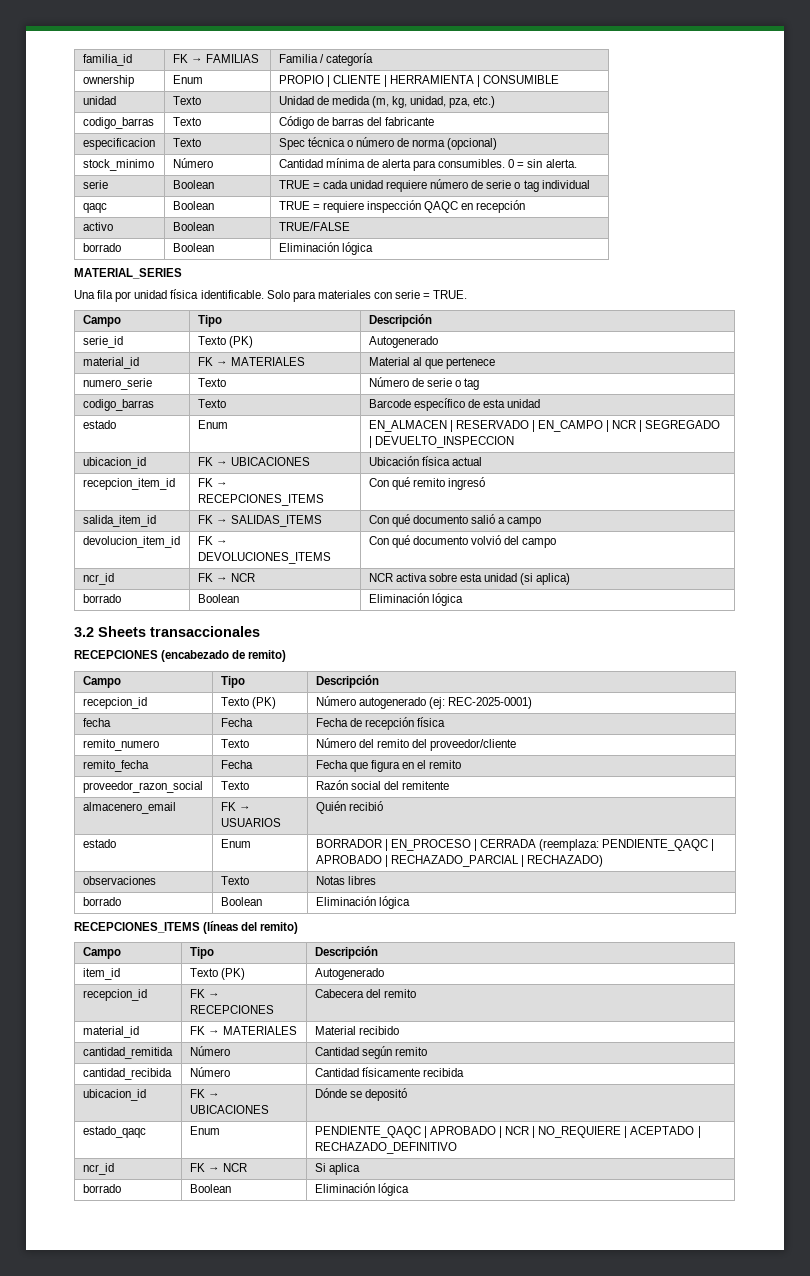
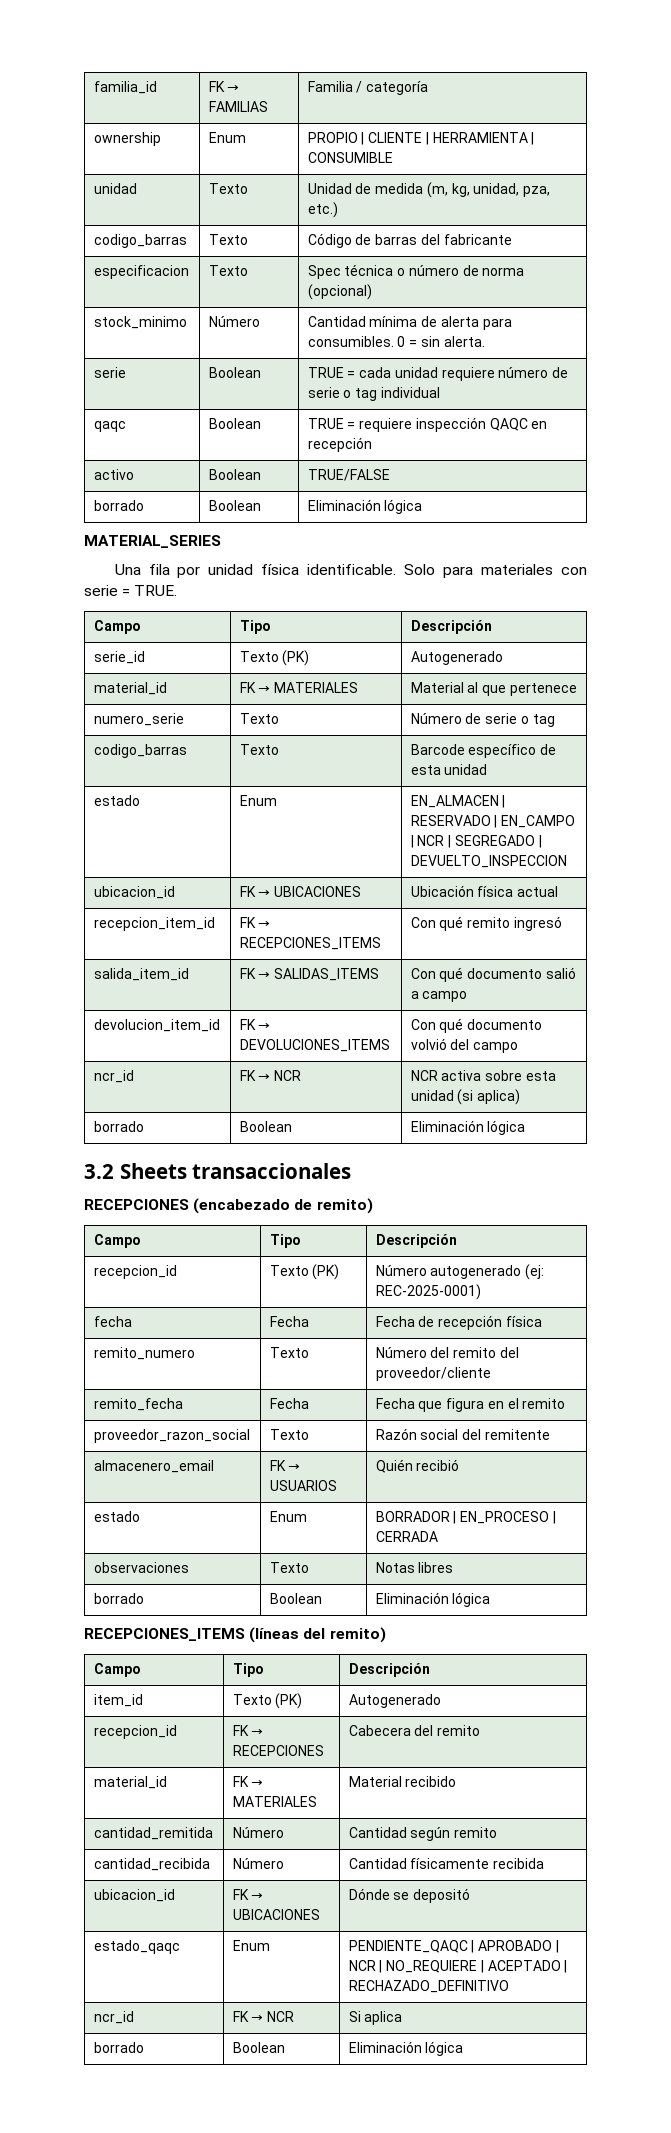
[539,839,715,851] [315,855,603,867] (reemplaza: PENDIENTE_QAQC | APROBADO | RECHAZADO_PARCIAL | RECHAZADO) -> (438, 1536) none

